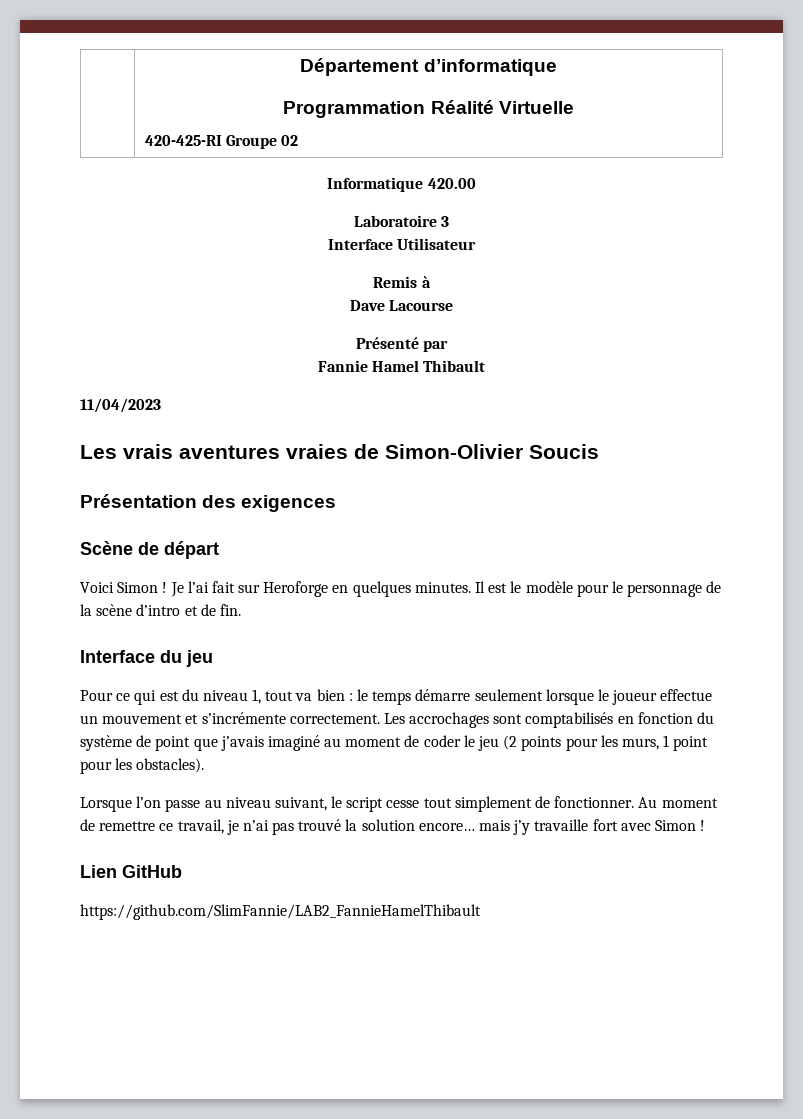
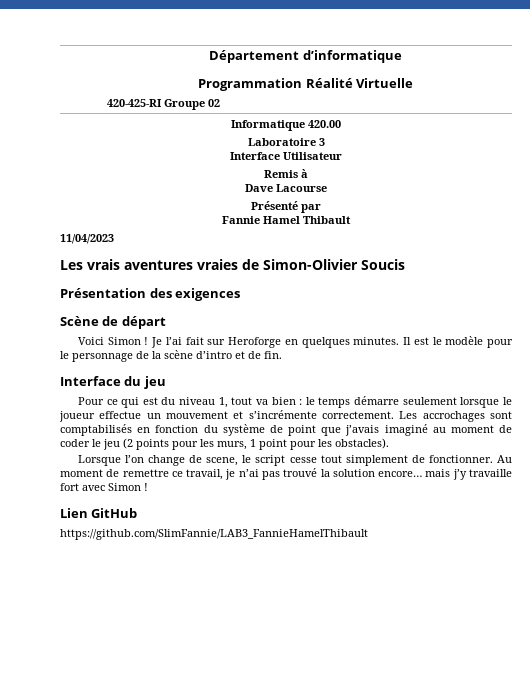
[165,797,327,812] passe au niveau suivant, -> [148,455,239,466] change de scene,
[80,904,481,920] https://github.com/SlimFannie/LAB2_FannieHamelThibault -> [60,529,368,540] https://github.com/SlimFannie/LAB3_FannieHamelThibault

